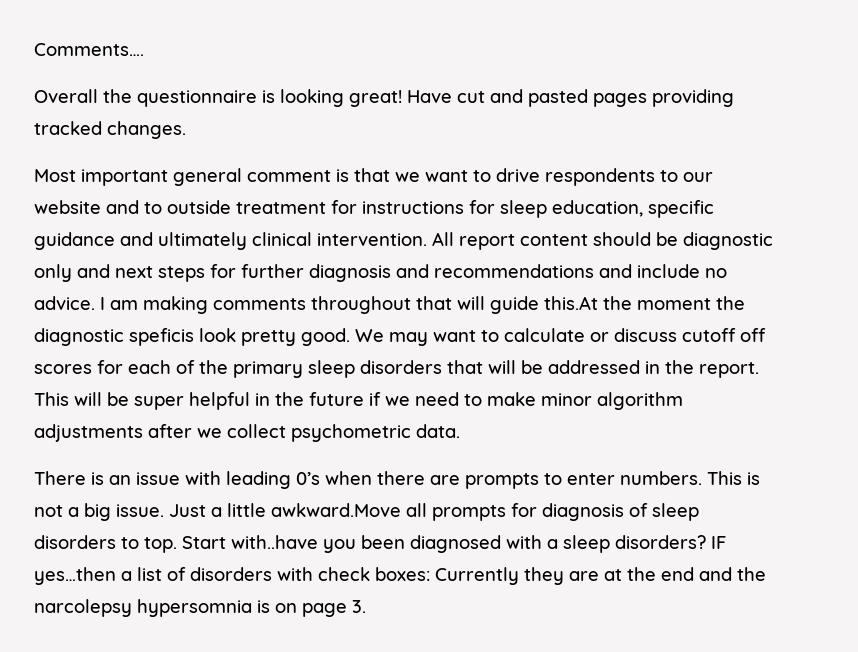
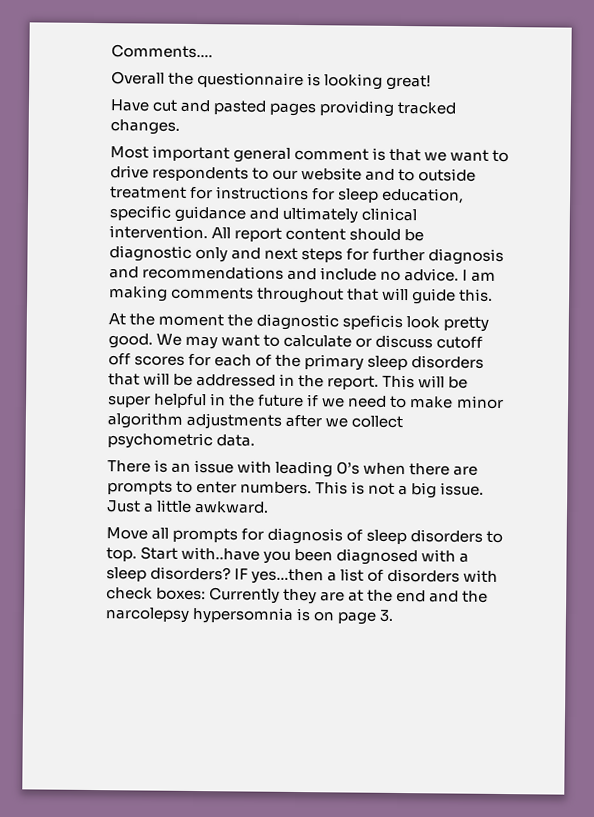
(402, 98) none -> (432, 82) //
[544,296,598,310] this.At -> [459,288,494,302] [108,313,126,326] this. // At
[271,503,401,517] awkward.Move -> [194,501,270,514] [106,527,148,540] awkward. // Move

